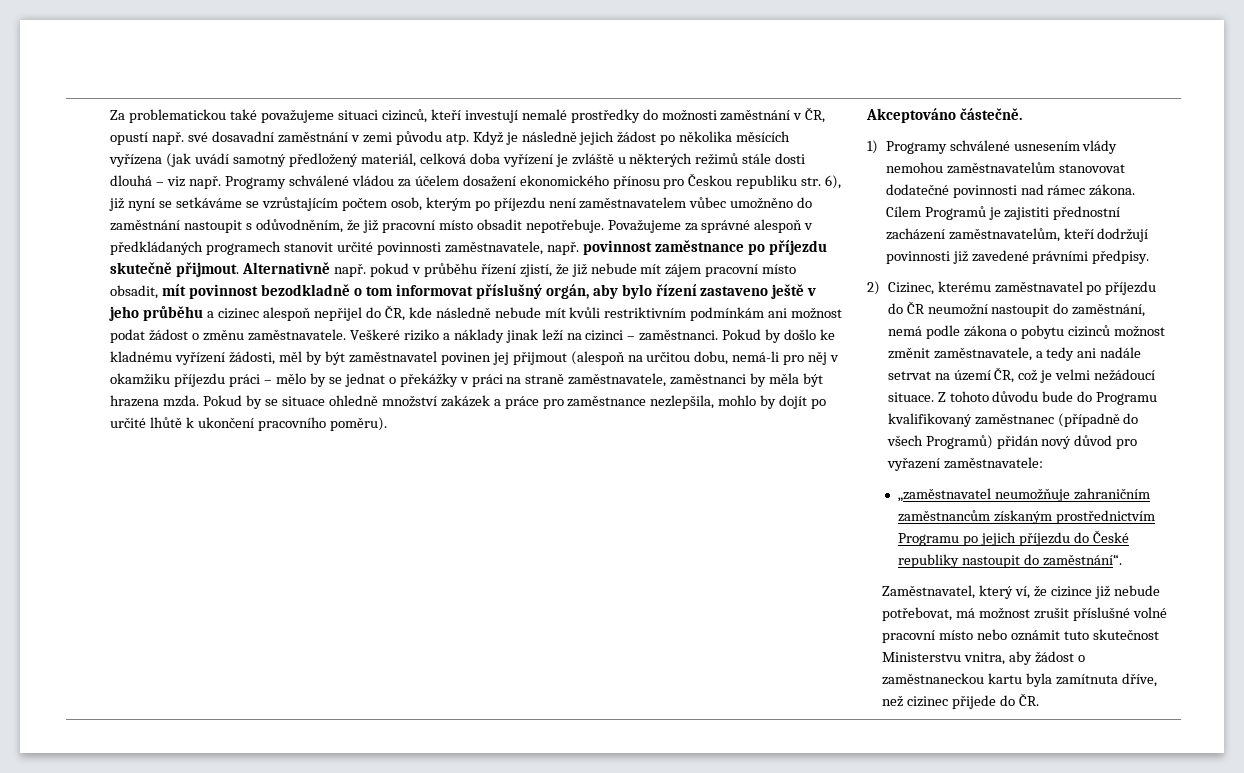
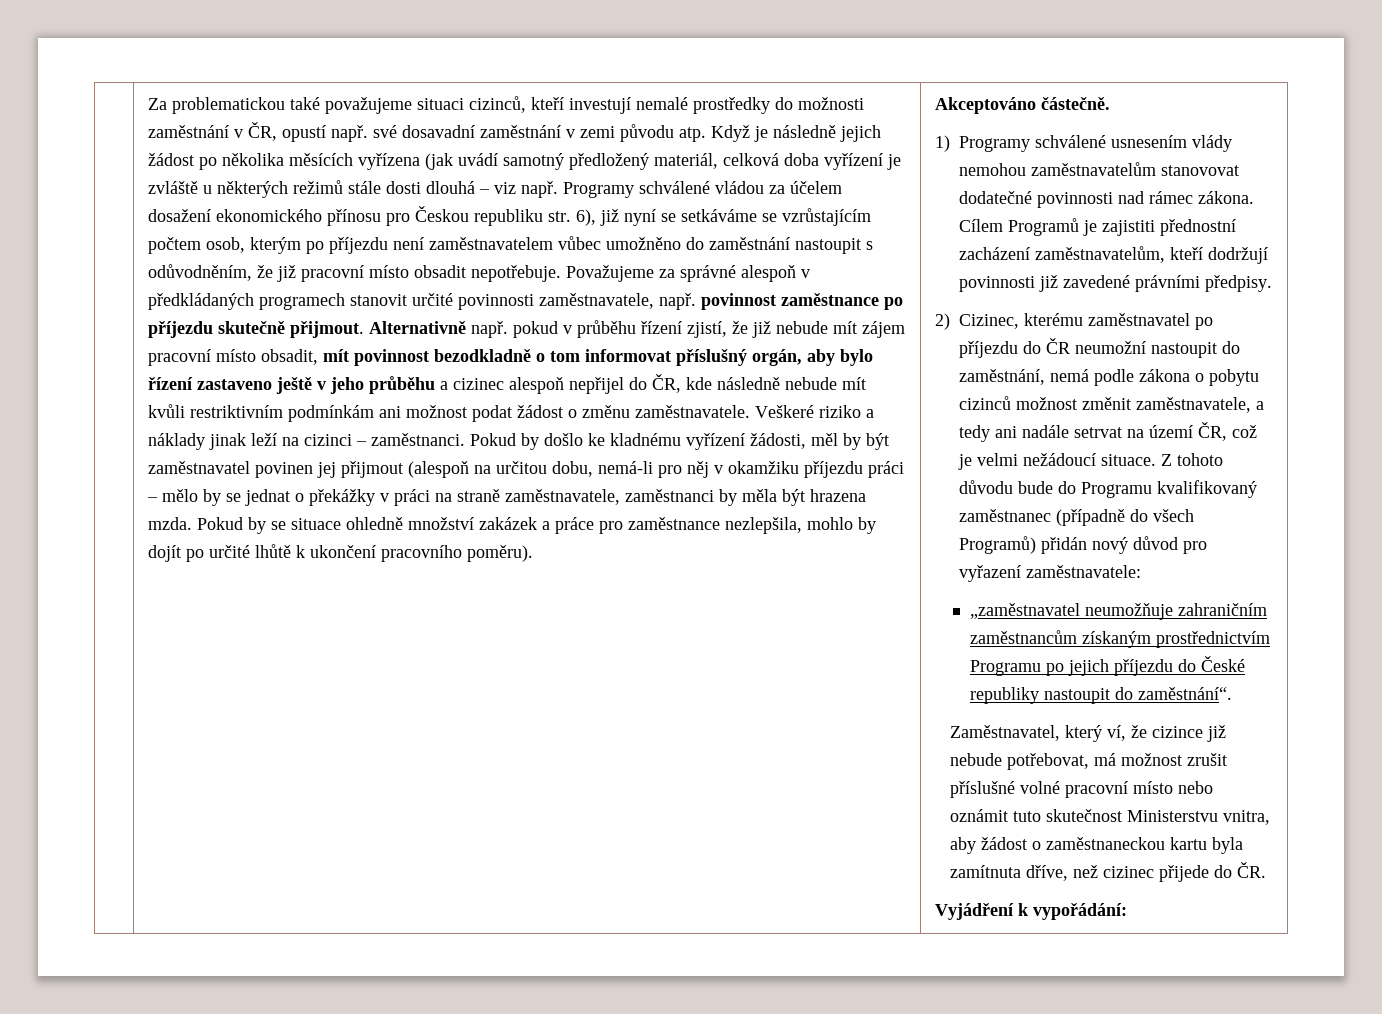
(1039, 699) none -> [934,903,1127,920] // Vyjádření k vypořádání:

